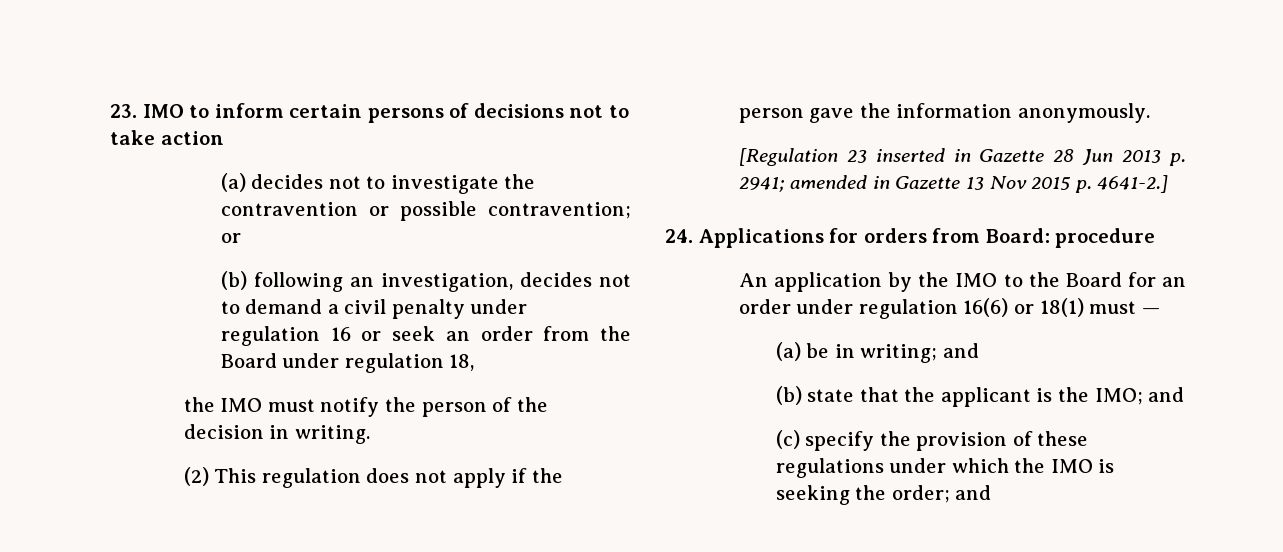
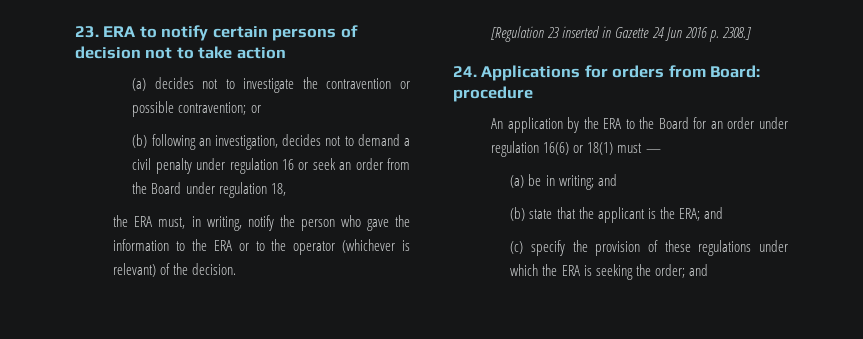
[142,103,284,118] IMO to inform -> [103,25,209,41] ERA to notify
[473,103,564,118] decisions -> [75,46,141,59] decision
[220,397,548,417] [183,424,370,444] [183,467,563,488] [738,103,1151,123] IMO must notify the person of the decision in writing. // (2) This regulation does not apply if the person gave the information anonymously. -> [134,215,411,231] [113,239,410,255] [113,263,237,277] ERA must, in writing, notify the person who gave the information to the ERA or to the operator (whichever is relevant) of the decision.
[1053,149,1187,166] [738,175,1169,193] 28 Jun 2013 p. 2941; amended in Gazette 13 Nov 2015 p. 4641-2.] -> [651,27,751,42] 24 Jun 2016 p. 2308.]
[955,273,998,287] IMO -> [603,118,622,129] ERA
[1094,388,1143,405] IMO; -> [678,208,700,221] ERA;
[1050,459,1093,473] IMO -> [561,265,580,276] ERA

